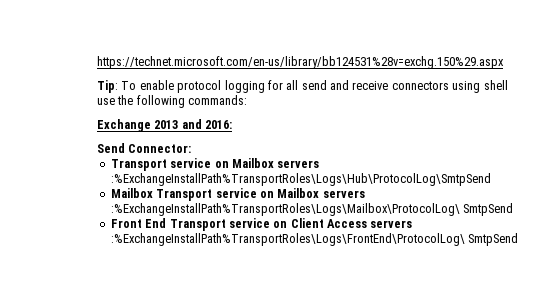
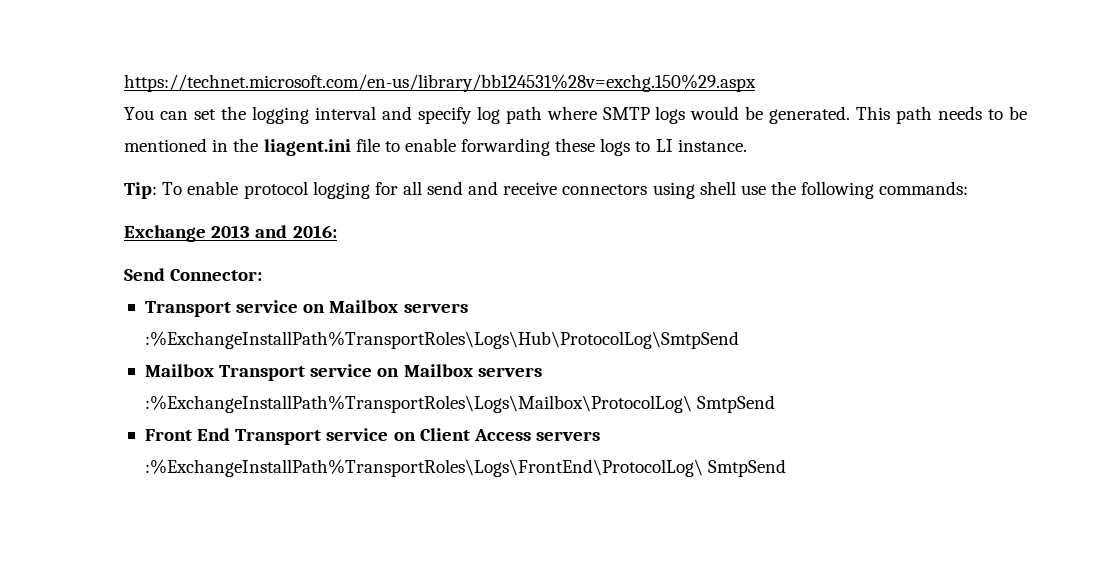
(505, 62) none -> [124,106,1027,124] [124,138,747,156] // You can set the logging interval and specify log path where SMTP logs would be generated. This path needs to be mentioned in the liagent.ini file to enable forwarding these logs to LI instance.

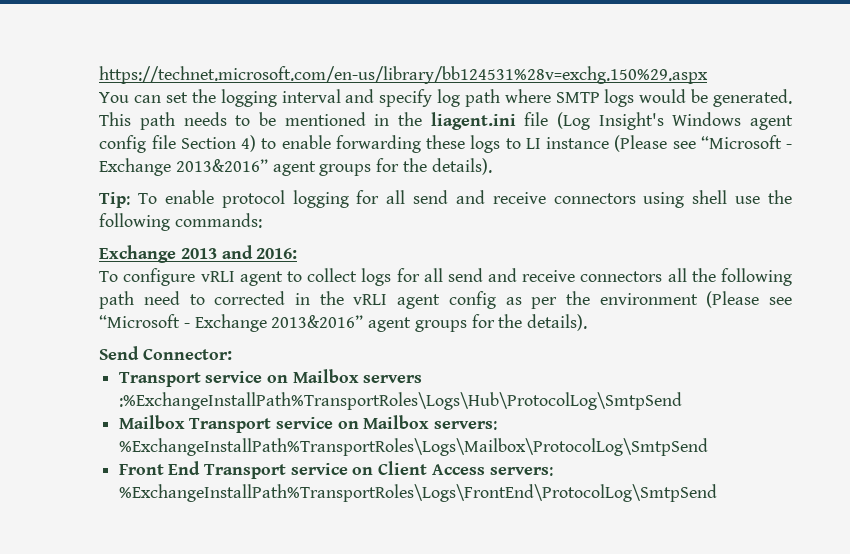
(380, 145) none -> [556,112,793,130] [99,135,257,153] (Log Insight's Windows agent config file Section 4)
[677,139,747,152] instance. -> [546,135,792,152] [99,158,492,176] instance (Please see “Microsoft - Exchange 2013&2016” agent groups for the details).
(337, 231) none -> [99,268,792,286] [99,291,792,309] [99,314,588,332] // To configure vRLI agent to collect logs for all send and receive connectors all the following path need to corrected in the vRLI agent config as per the environment (Please see “Microsoft - Exchange 2013&2016” agent groups for the details).
[477,367,542,377] [145,395,776,413] servers :%ExchangeInstallPath%TransportRoles\Logs\Mailbox\ProtocolLog\ SmtpSend -> [434,421,498,430] [118,438,708,456] servers: %ExchangeInstallPath%TransportRoles\Logs\Mailbox\ProtocolLog\SmtpSend
[535,431,600,441] [145,459,787,477] servers :%ExchangeInstallPath%TransportRoles\Logs\FrontEnd\ProtocolLog\ SmtpSend -> [489,467,553,476] [118,484,717,502] servers: %ExchangeInstallPath%TransportRoles\Logs\FrontEnd\ProtocolLog\SmtpSend

